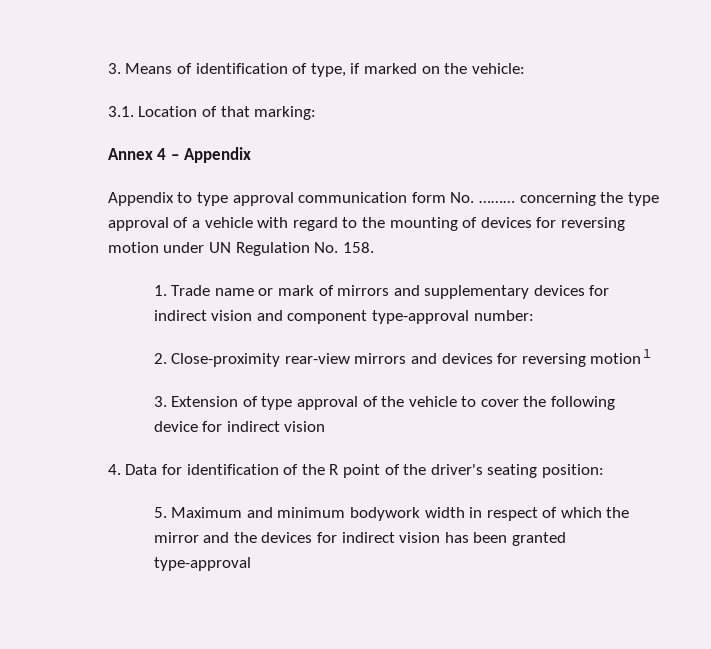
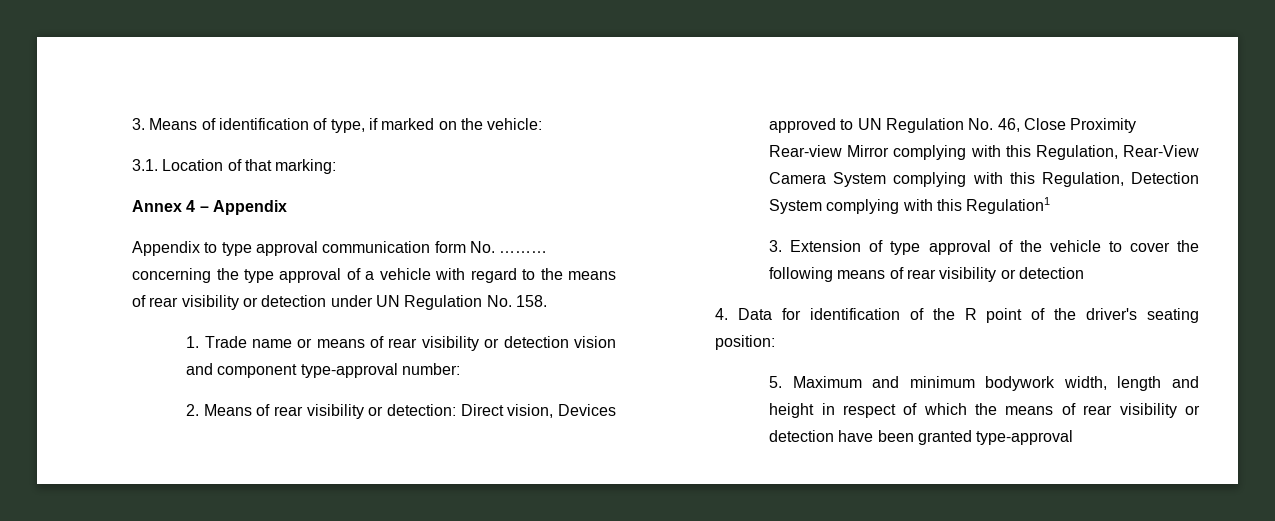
[389,217,625,231] [107,242,159,253] mounting of devices for reversing motion -> [568,271,617,280] [132,295,327,310] means of rear visibility or detection
[277,285,610,299] [153,310,207,321] mark of mirrors and supplementary devices for indirect -> [316,336,569,351] means of rear visibility or detection
[171,349,654,367] Close-proximity rear-view mirrors and devices for reversing motion１ -> [203,404,616,419] [769,118,1137,133] [769,145,1199,160] [769,172,1199,187] [769,197,1051,214] Means of rear visibility or detection: Direct vision, Devices approved to UN Regulation No. 46, Close Proximity Rear-view Mirror complying with this Regulation, Rear-View Camera System complying with this Regulation, Detection System complying with this Regulation1
[153,421,326,432] device for indirect vision -> [837,267,1085,282] means of rear visibility or detection
[424,507,465,518] width -> [1063,376,1199,391] [769,403,815,418] width, length and height
[153,532,469,543] mirror and the devices for indirect vision has -> [1005,403,1200,418] [769,430,874,442] means of rear visibility or detection have

